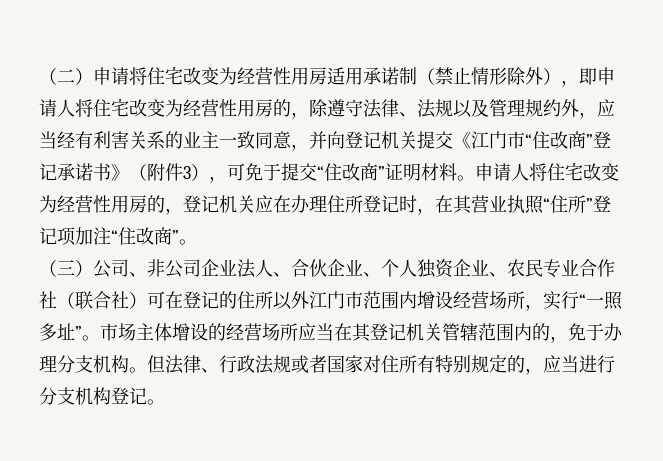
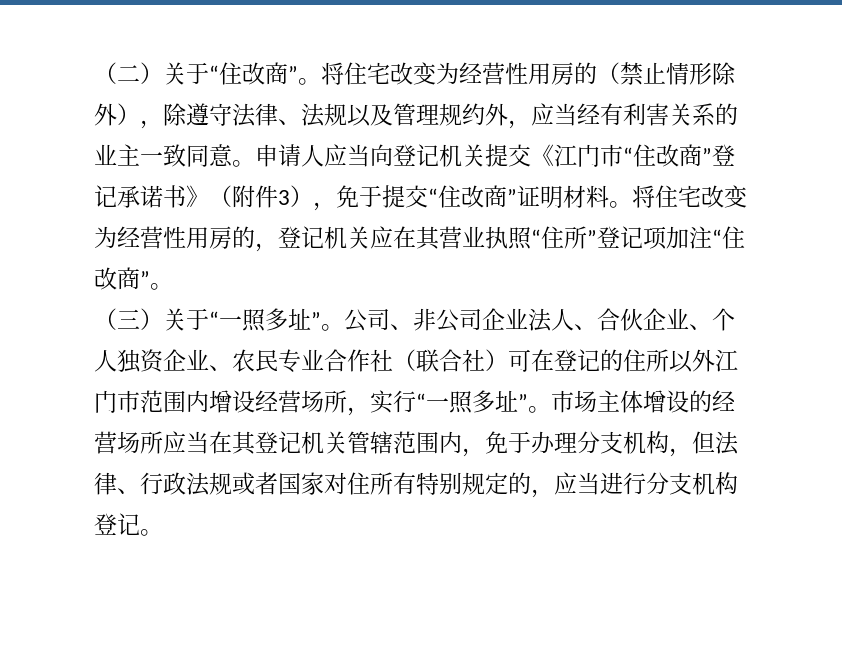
[93,66,615,87] [39,98,291,117] 申请将住宅改变为经营性用房适用承诺制（禁止情形除外），即申请人将住宅改变为经营性用房的 -> [163,62,736,85] [94,103,140,126] 关于“住改商”。将住宅改变为经营性用房的（禁止情形除外）
[291,131,327,151] ，并 -> [232,144,370,167] 。申请人应当
[227,163,245,181] 可 -> (336, 206) none
[475,163,529,181] 申请人 -> (632, 204) none
[291,195,453,215] 办理住所登记时，在 -> (416, 237) none
(93, 268) none -> [163,308,344,332] 关于“一照多址”。
[532,323,550,341] 的 -> (462, 442) none
[129,367,147,373] 。 -> [669,448,692,457] ，

